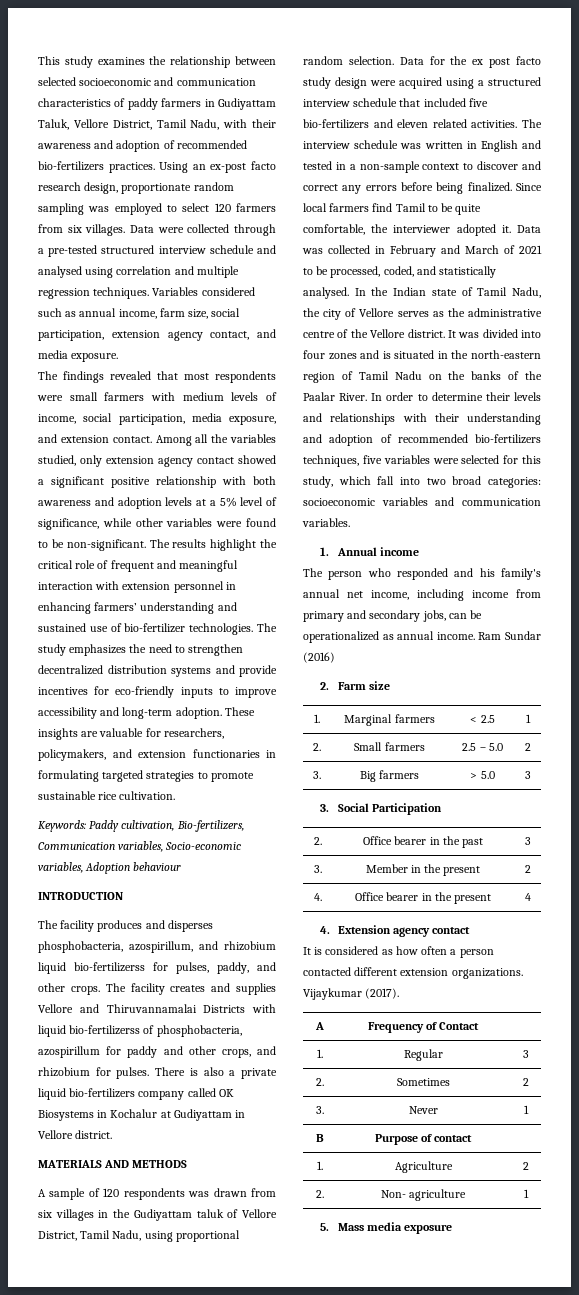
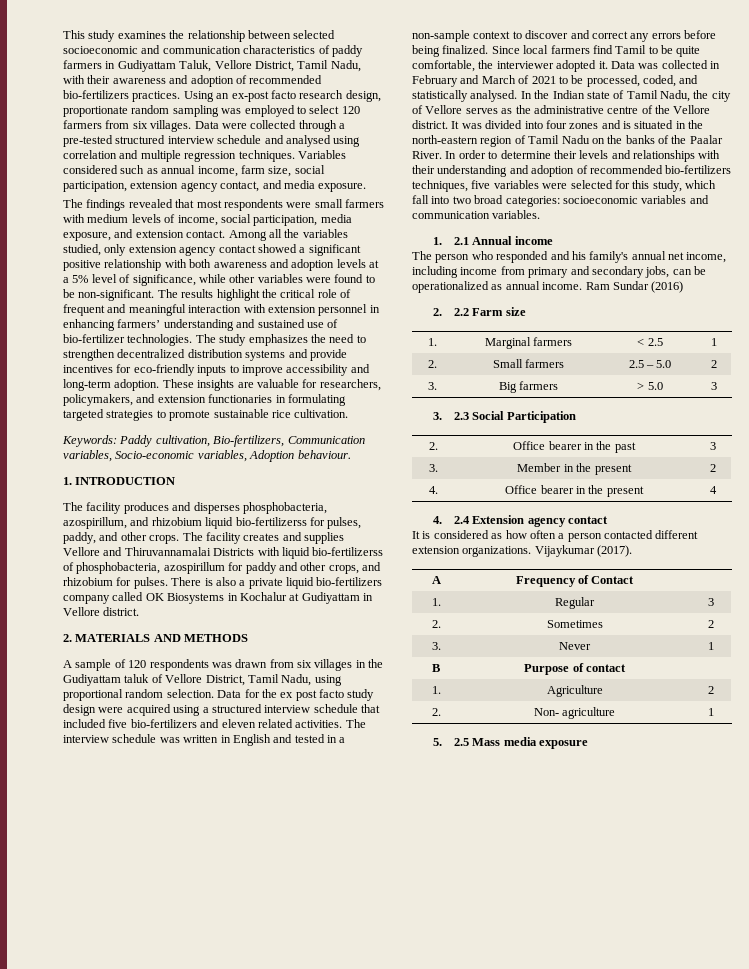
[133,862,182,871] behaviour // -> [297,450,351,459] [63,477,72,485] behaviour. // 1.
(113, 1134) none -> [63,634,72,642] 2.
(330, 551) none -> [454,237,470,245] 2.1
(330, 686) none -> [454,308,470,316] 2.2
(330, 808) none -> [454,412,470,420] 2.3
(331, 930) none -> [454,516,471,524] 2.4
(330, 1227) none -> [454,738,470,746] 2.5

